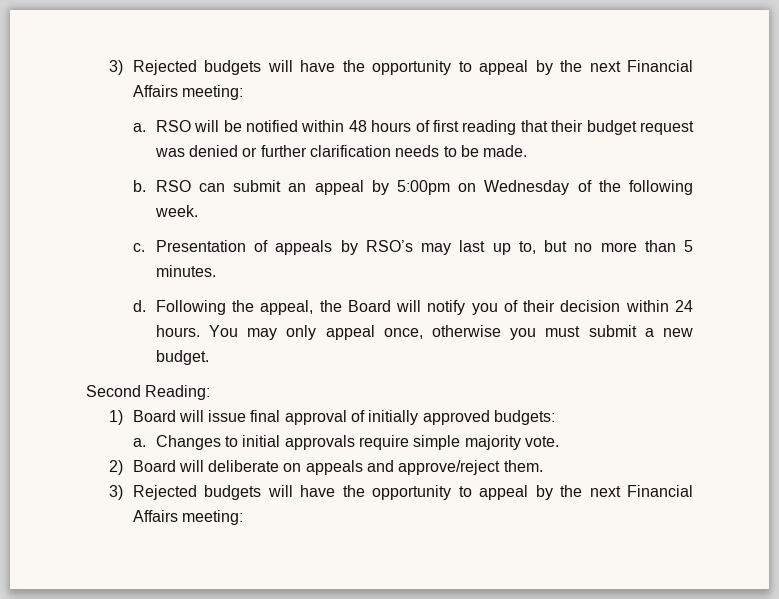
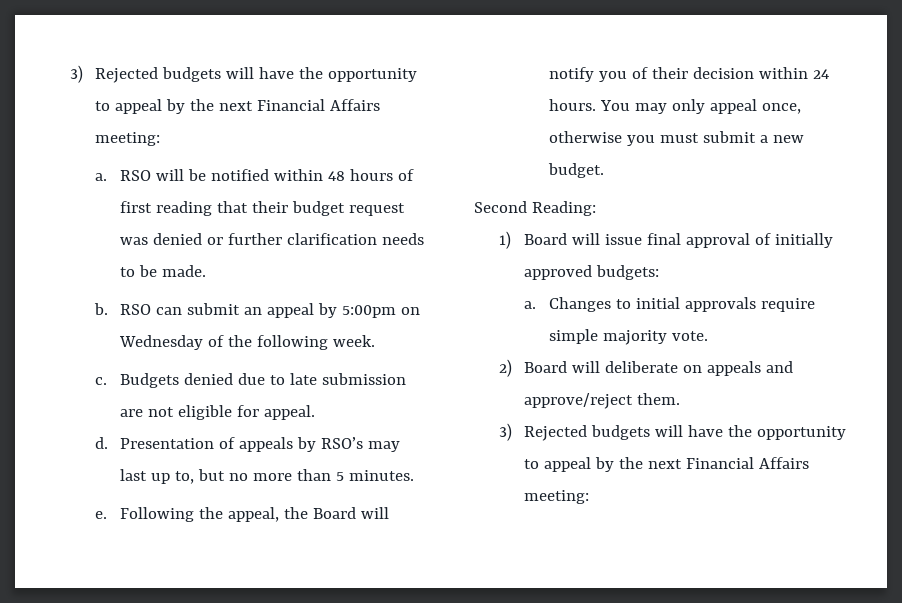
(145, 247) none -> [119,373,406,388] [119,405,315,420] [94,437,108,449] Budgets denied due to late submission are not eligible for appeal. // d.
[132,300,146,312] d. -> [94,511,107,519] e.

